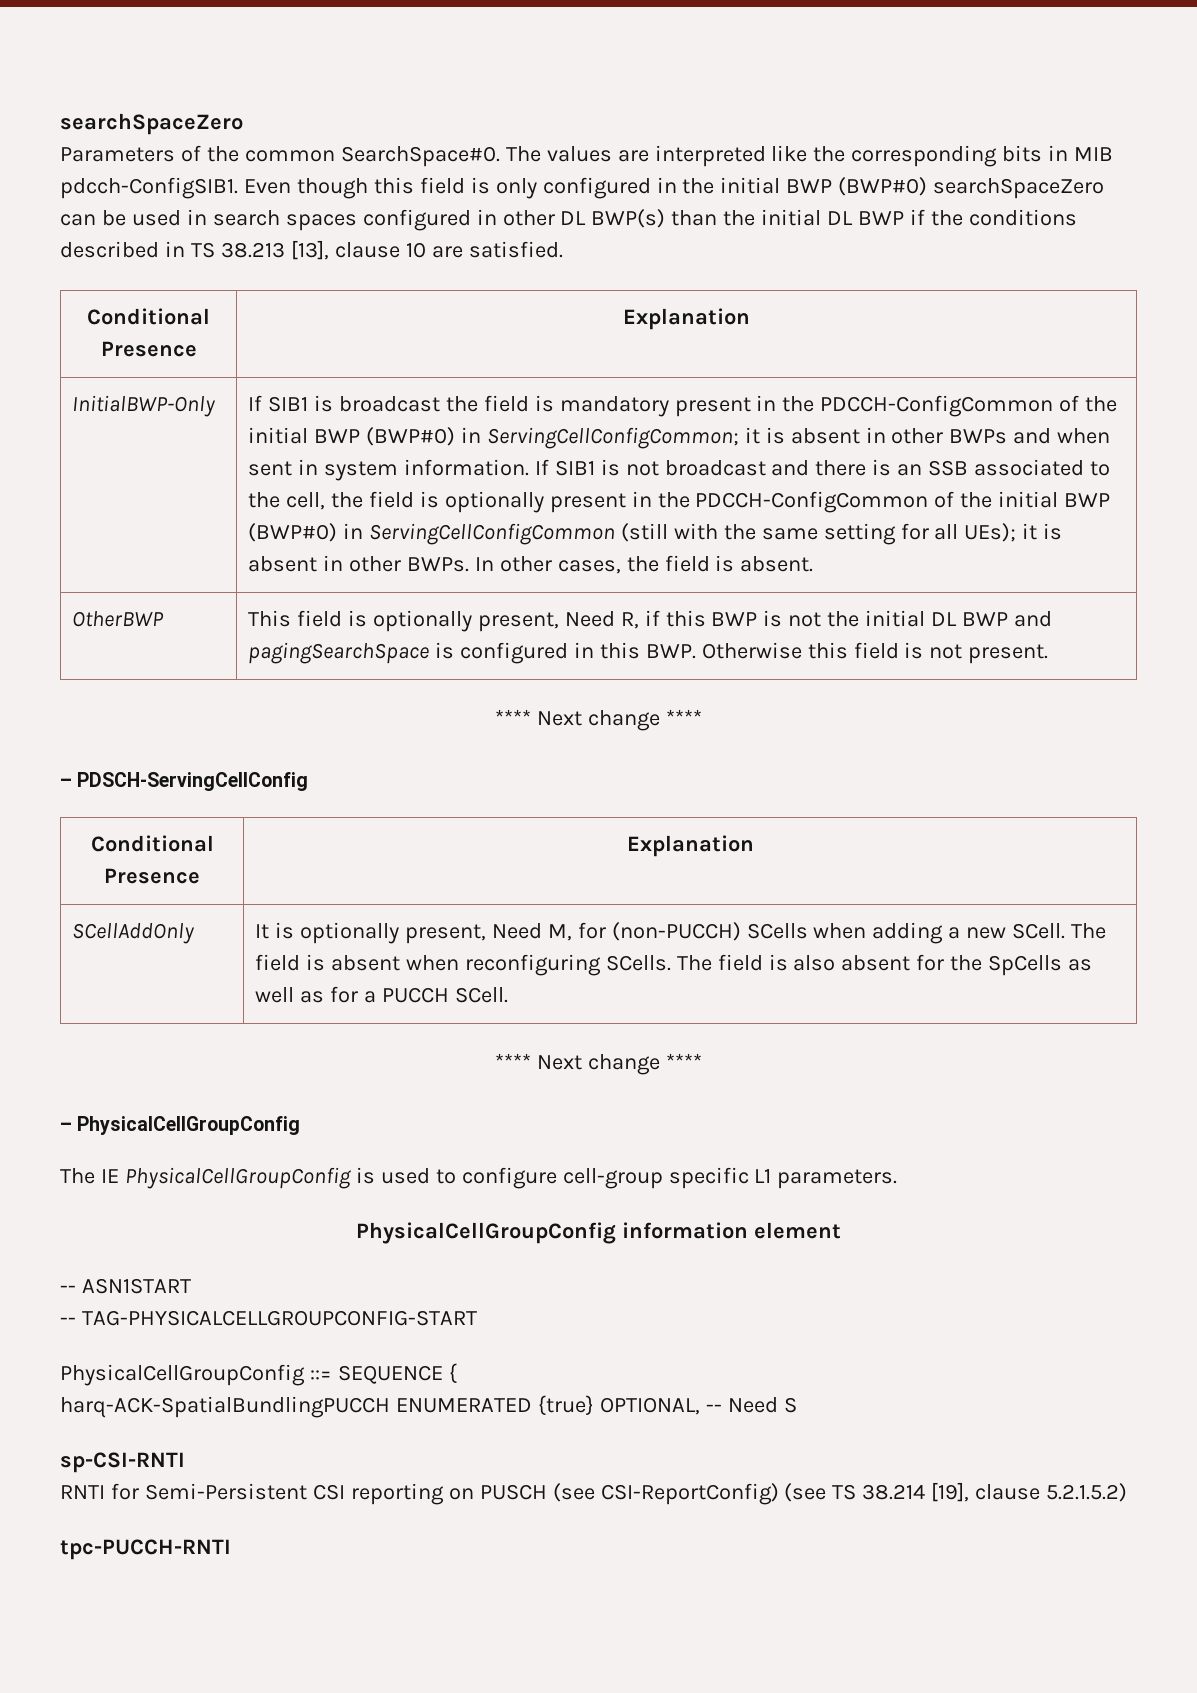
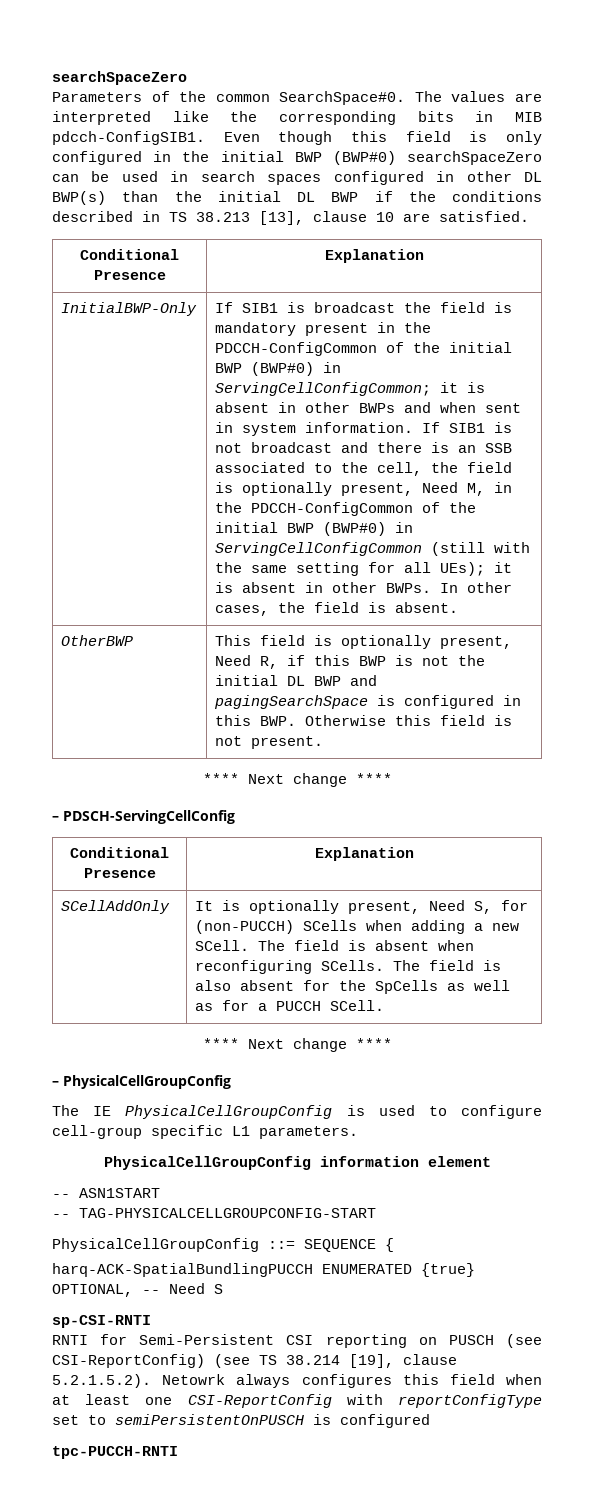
[549,493,626,513] present -> [341,482,486,496] present, Need M,
[547,924,572,941] M, -> [474,901,493,914] S,
[1046,1483,1128,1502] 5.2.1.5.2) -> [52,1374,542,1388] [52,1394,542,1408] [52,1414,430,1428] 5.2.1.5.2). Netowrk always configures this field when at least one CSI-ReportConfig with reportConfigType set to semiPersistentOnPUSCH is configured

